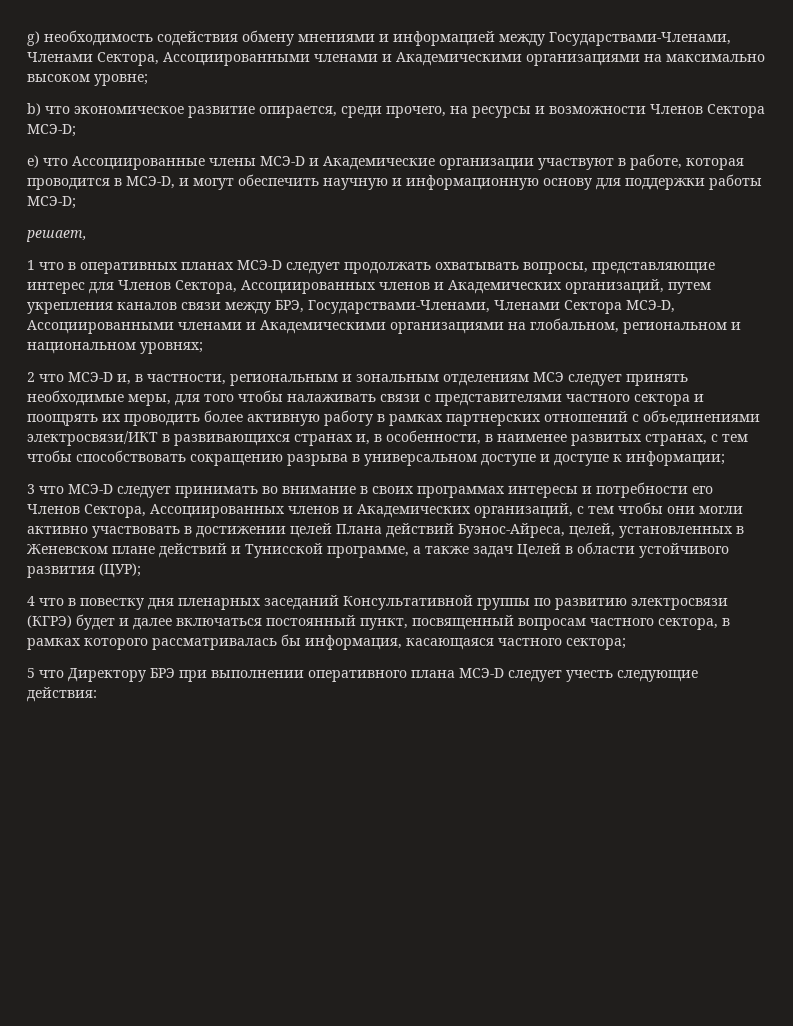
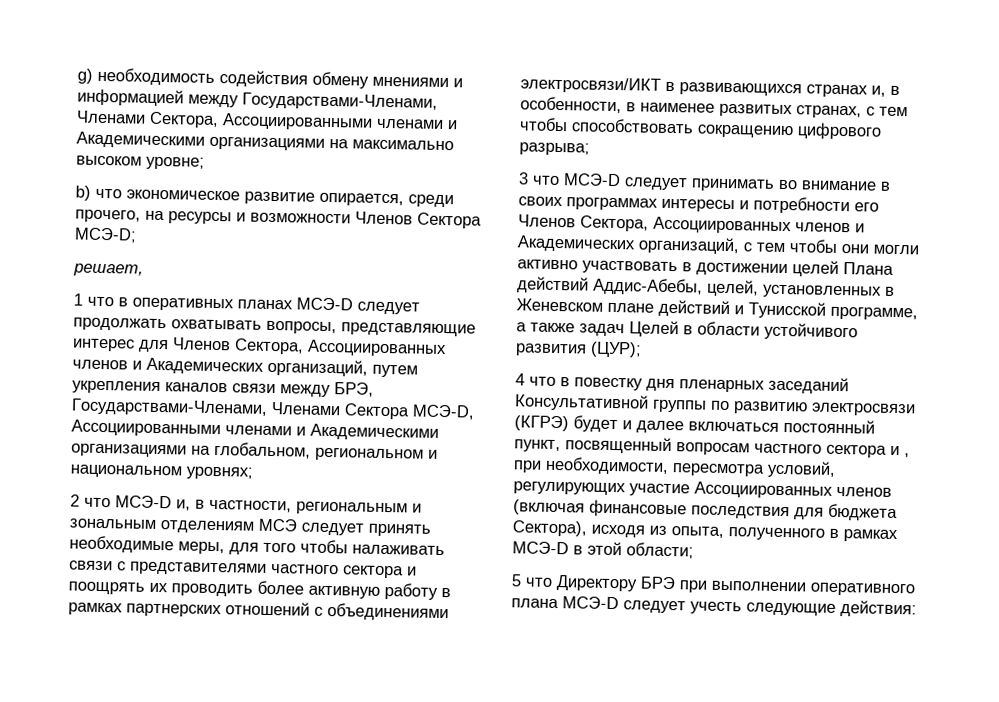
[27,154,744,170] [27,174,762,190] [27,196,76,209] // e) что Ассоциированные члены МСЭ-D и Академические организации участвуют в работе, которая проводится в МСЭ-D, и могут обеспечить научную и информационную основу для поддержки работы МСЭ-D; -> (137, 235) none
[287,451,725,466] разрыва в универсальном доступе и доступе к информации; -> [797,122,882,140] [519,142,590,156] цифрового разрыва;
[458,523,565,538] Буэнос-Айреса, -> [593,277,703,296] Аддис-Абебы,
[658,618,730,630] [27,634,626,650] сектора, в рамках которого рассматривалась бы информация, касающаяся частного сектора; -> [826,444,910,458] [513,456,836,478] [513,481,892,499] [513,499,898,522] [512,520,898,543] [512,541,694,559] сектора и , при необходимости, пересмотра условий, регулирующих участие Ассоциированных членов (включая финансовые последствия для бюджета Сектора), исходя из опыта, полученного в рамках МСЭ-D в этой области;

